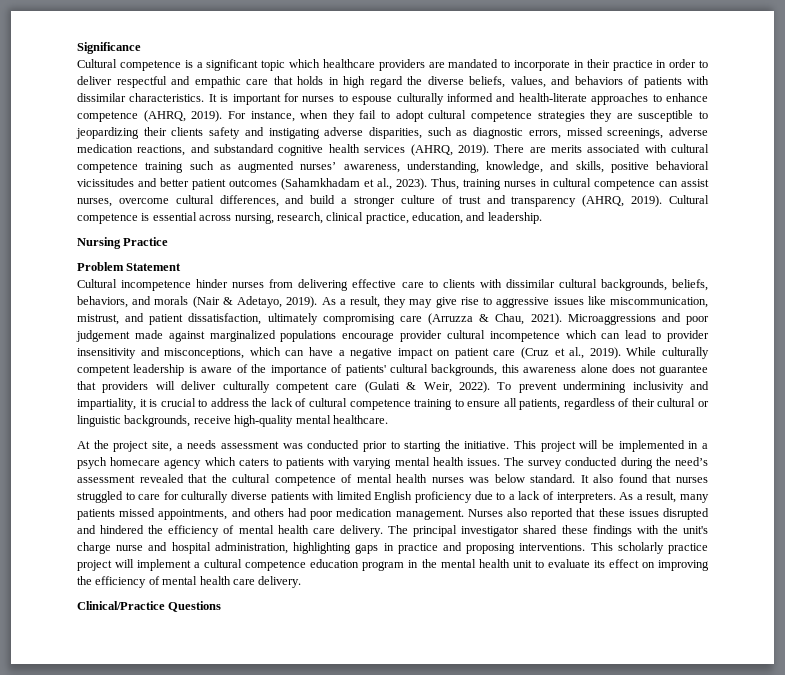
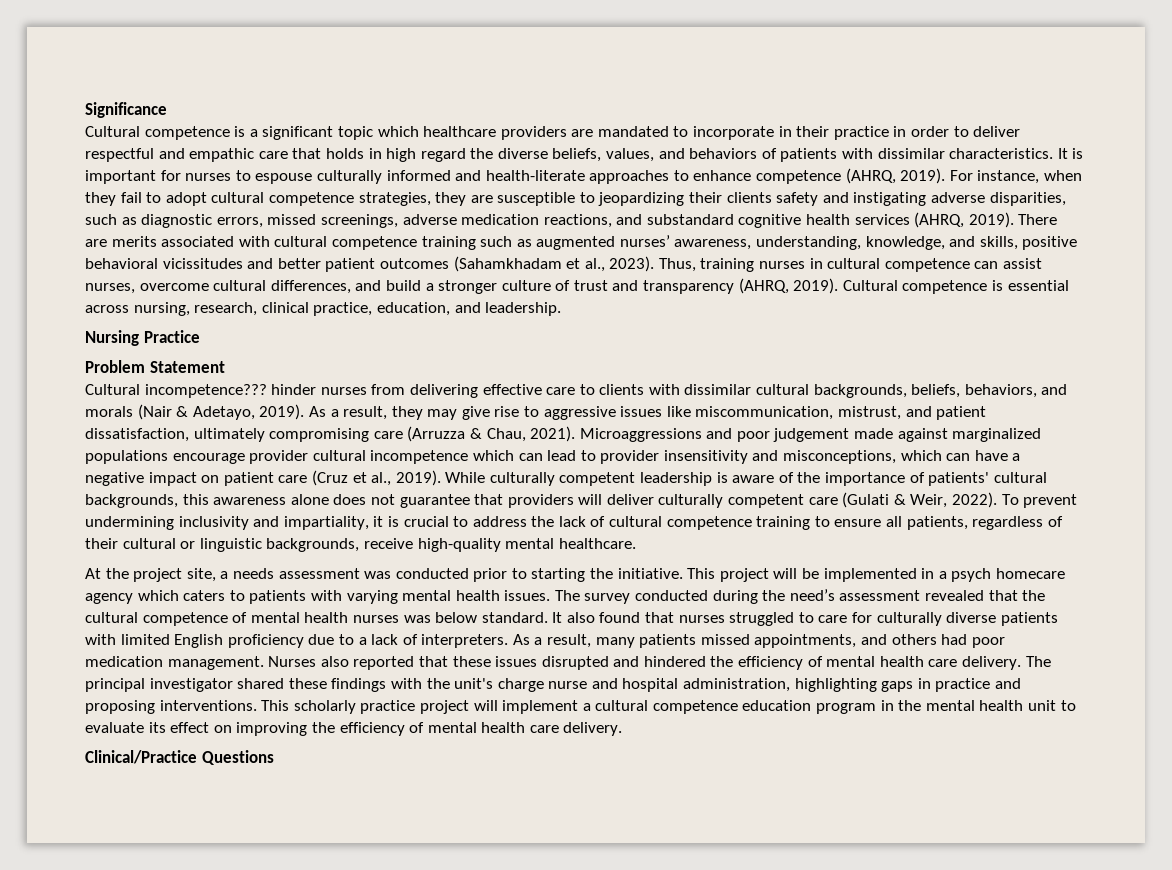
[537,111,585,122] strategies -> [358,192,431,206] strategies,
[121,280,192,291] incompetence -> [144,384,267,398] incompetence???

